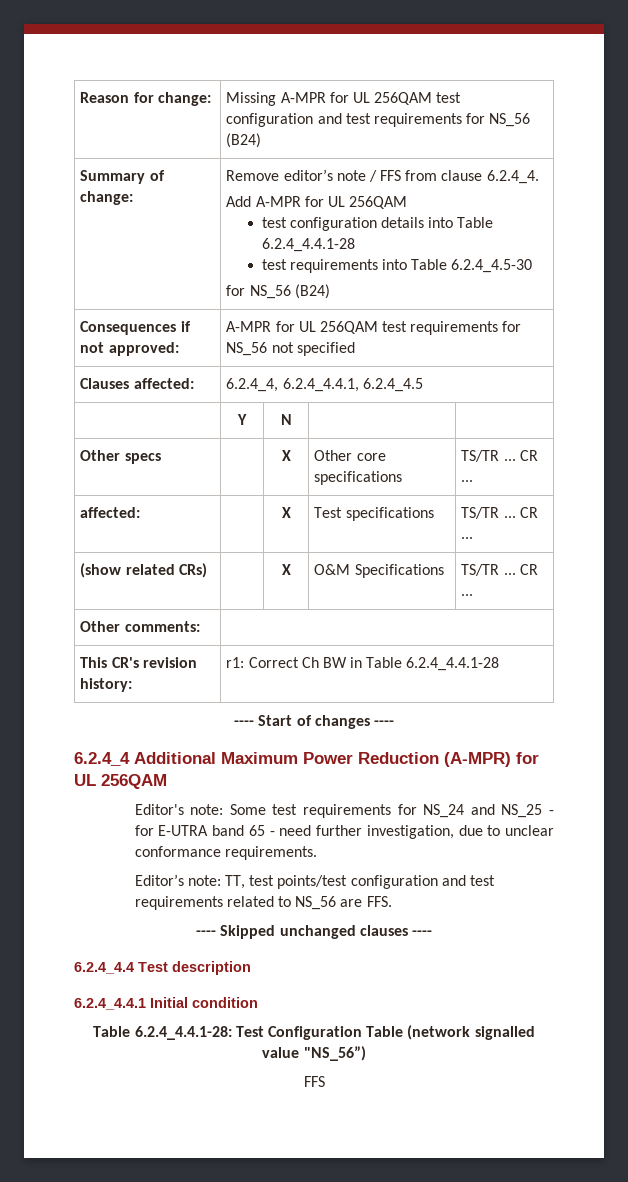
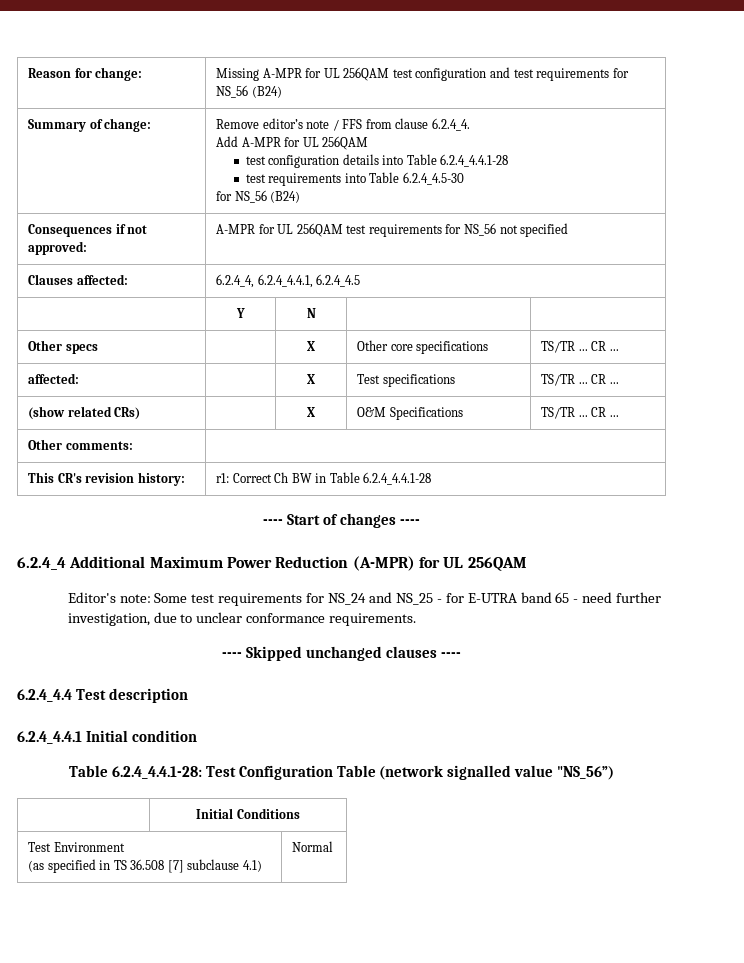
[134,874,495,889] [134,896,392,910] // Editor’s note: TT, test points/test configuration and test requirements related to NS_56 are FFS. -> (417, 619) none
[303,1076,325,1087] // FFS -> [196,808,300,819] [28,842,125,852] [28,859,263,873] [292,841,334,852] // | Initial Conditions // Test Environment // (as specified in TS 36.508 [7] subclause 4.1) | Normal

